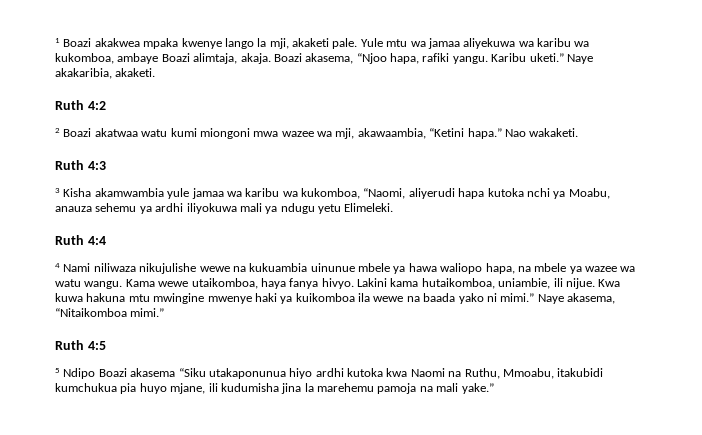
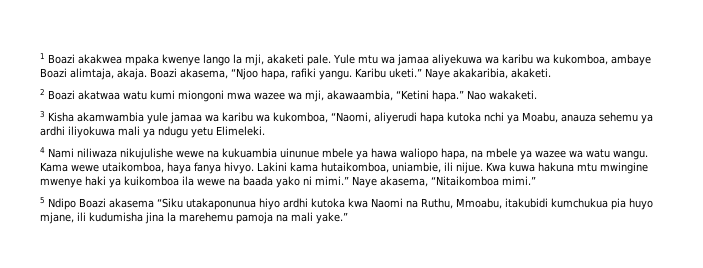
[55,100,106,110] // Ruth 4:2 -> (551, 73) none
[55,160,106,170] // Ruth 4:3 -> (537, 95) none
[55,235,106,245] // Ruth 4:4 -> (265, 131) none
[55,340,106,350] // Ruth 4:5 -> (536, 180) none

